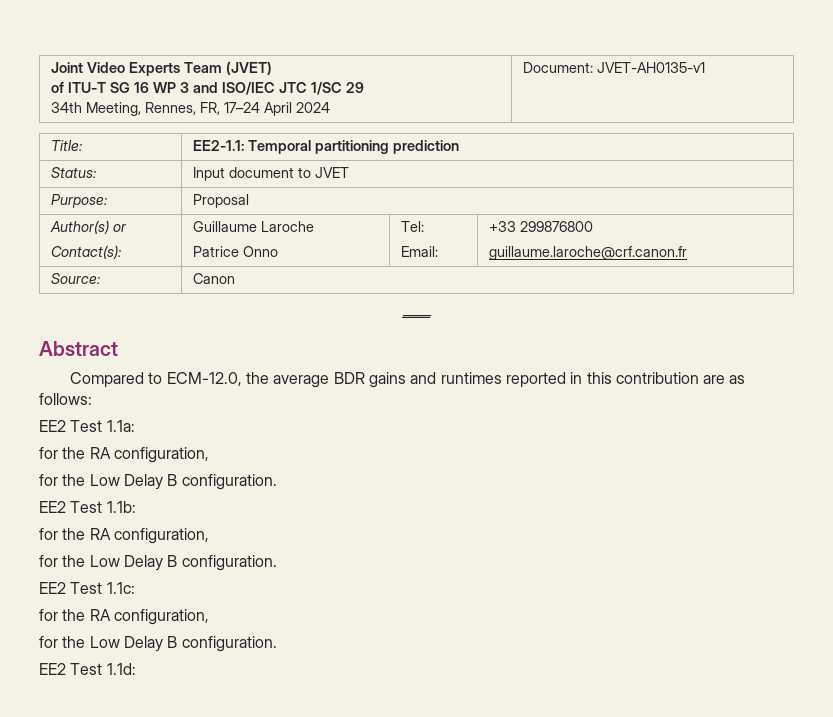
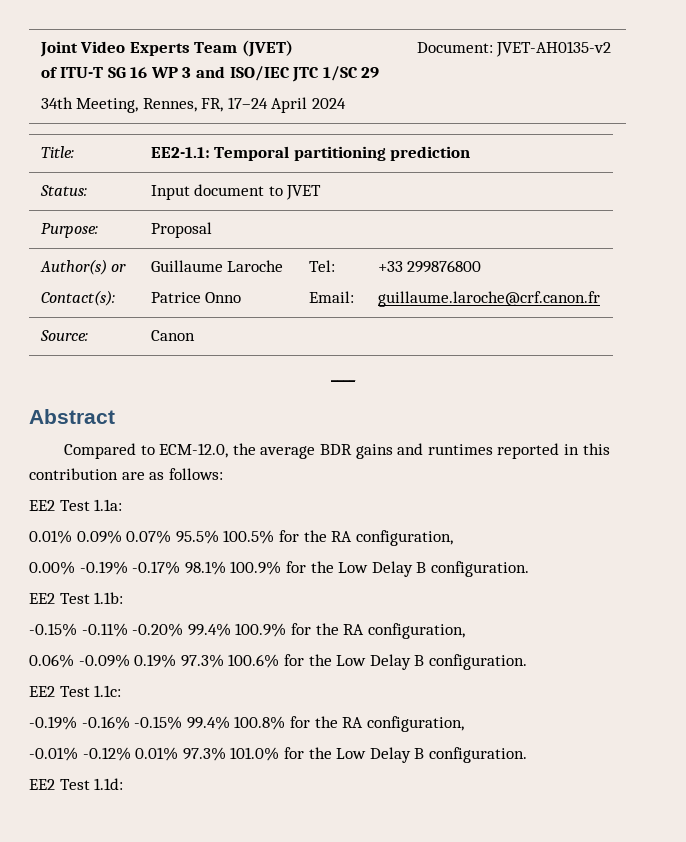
[596,62,705,73] JVET-AH0135-v1 -> [496,41,612,57] JVET-AH0135-v2
[39,447,209,463] for the RA configuration, // -> [29,530,453,546] [29,561,282,575] 0.01% 0.09% 0.07% 95.5% 100.5% for the RA configuration, // 0.00% -0.19% -0.17% 98.1% 100.9%
[39,528,209,544] for the RA configuration, // -> [29,623,465,639] [29,654,280,668] -0.15% -0.11% -0.20% 99.4% 100.9% for the RA configuration, // 0.06% -0.09% 0.19% 97.3% 100.6%
[39,609,209,625] for the RA configuration, // -> [29,716,464,732] [29,747,280,761] -0.19% -0.16% -0.15% 99.4% 100.8% for the RA configuration, // -0.01% -0.12% 0.01% 97.3% 101.0%

